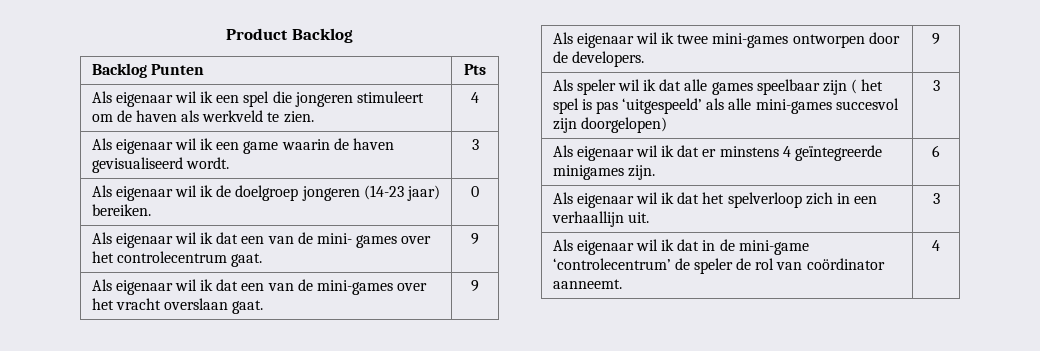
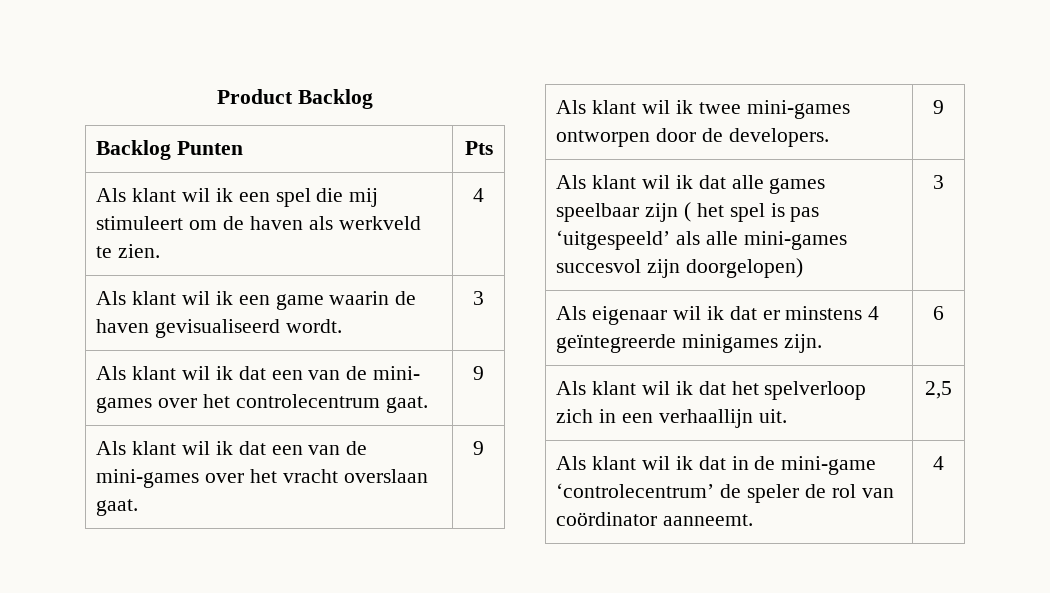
[115,92,173,107] eigenaar -> [132,188,177,202] klant
[294,92,353,107] jongeren -> [349,188,379,207] mij
[115,139,173,154] eigenaar -> [132,291,177,305] klant
[115,185,441,201] [91,204,151,216] [471,186,479,197] [91,232,173,248] eigenaar wil ik de doelgroep jongeren (14-23 jaar) bereiken. | 0 // Als eigenaar -> [132,366,177,380] klant
[115,280,173,295] eigenaar -> [132,441,177,455] klant
[576,33,634,48] eigenaar -> [592,100,637,114] klant
[576,79,616,95] speler -> [592,175,637,189] klant
[576,193,634,208] eigenaar -> [592,381,637,395] klant
[932,193,940,204] [552,239,634,255] 3 // Als eigenaar -> [925,381,952,399] [556,456,637,470] 2,5 // Als klant

